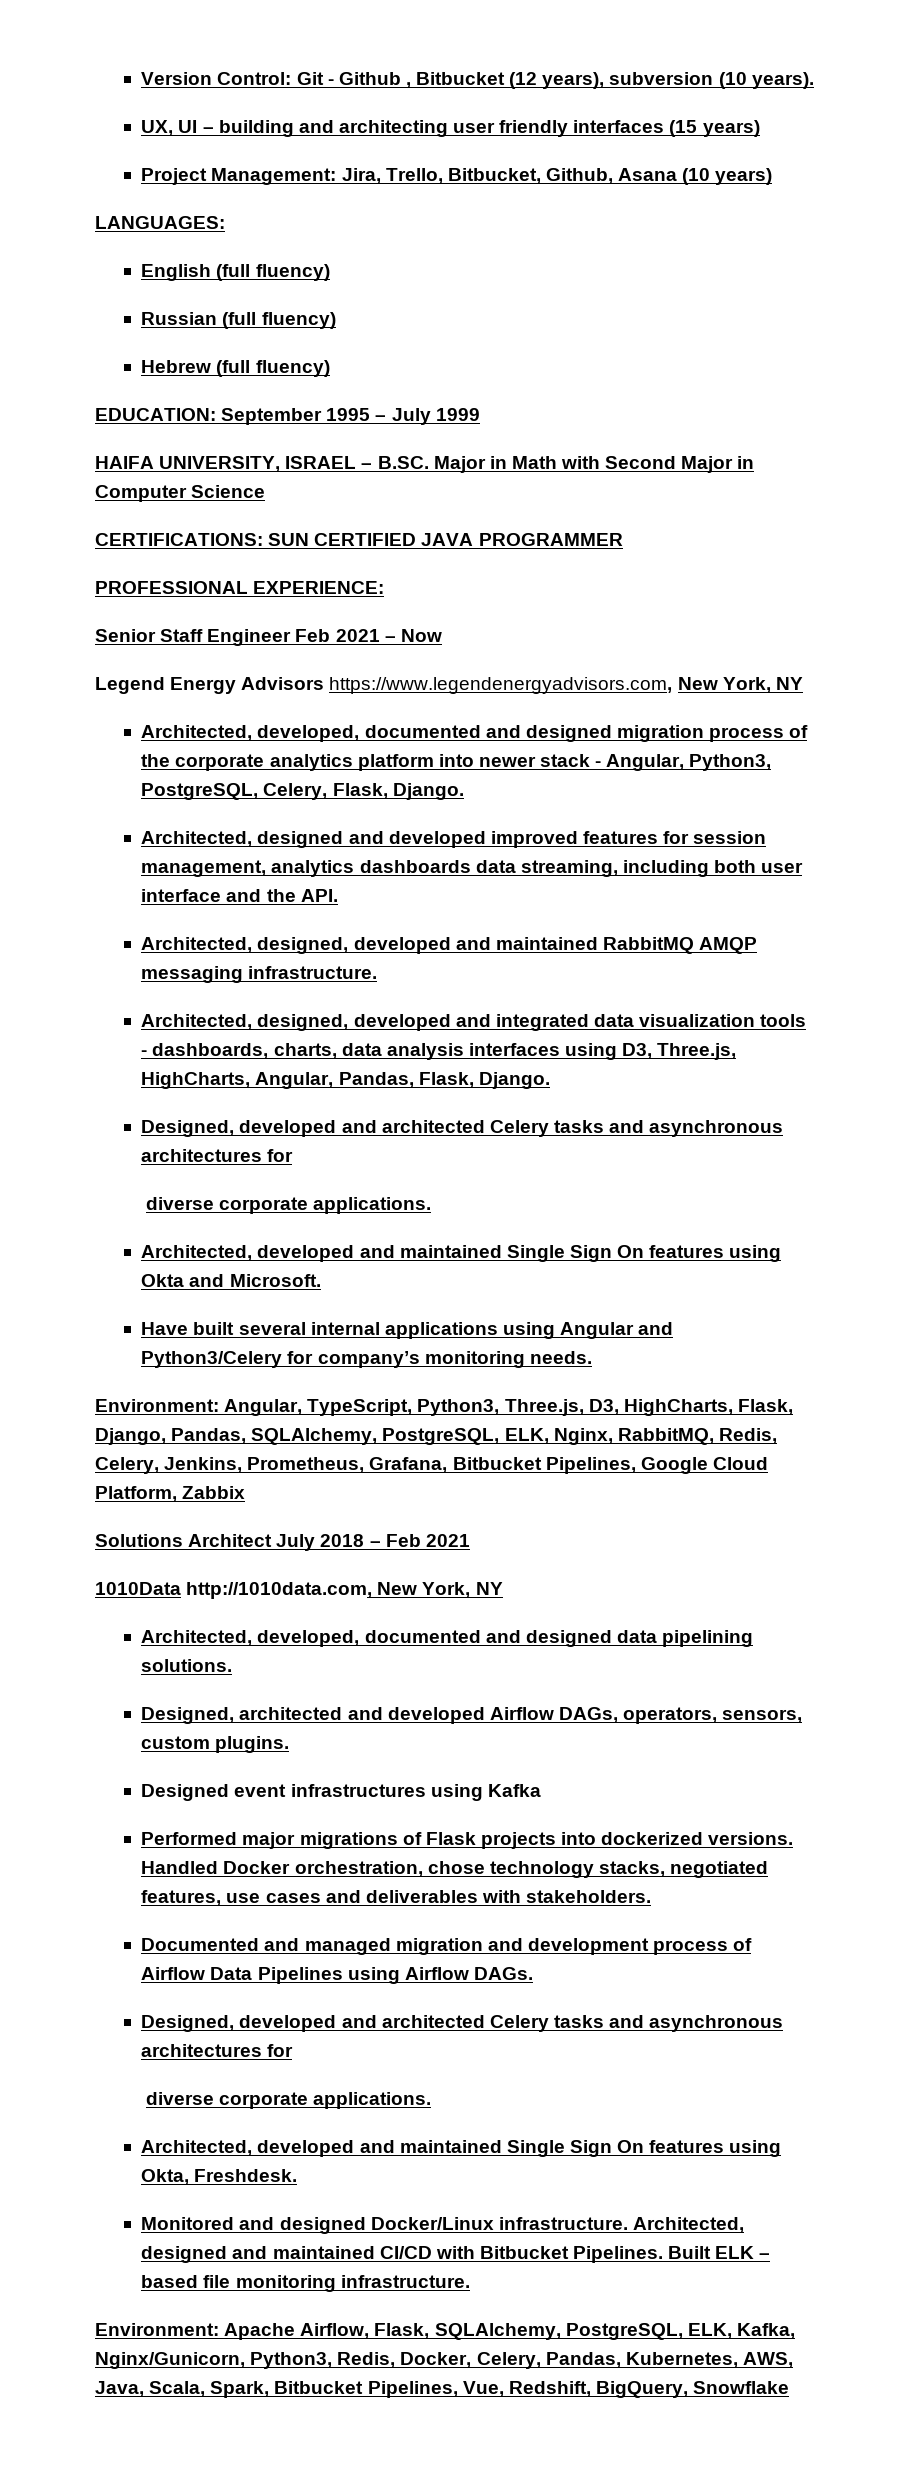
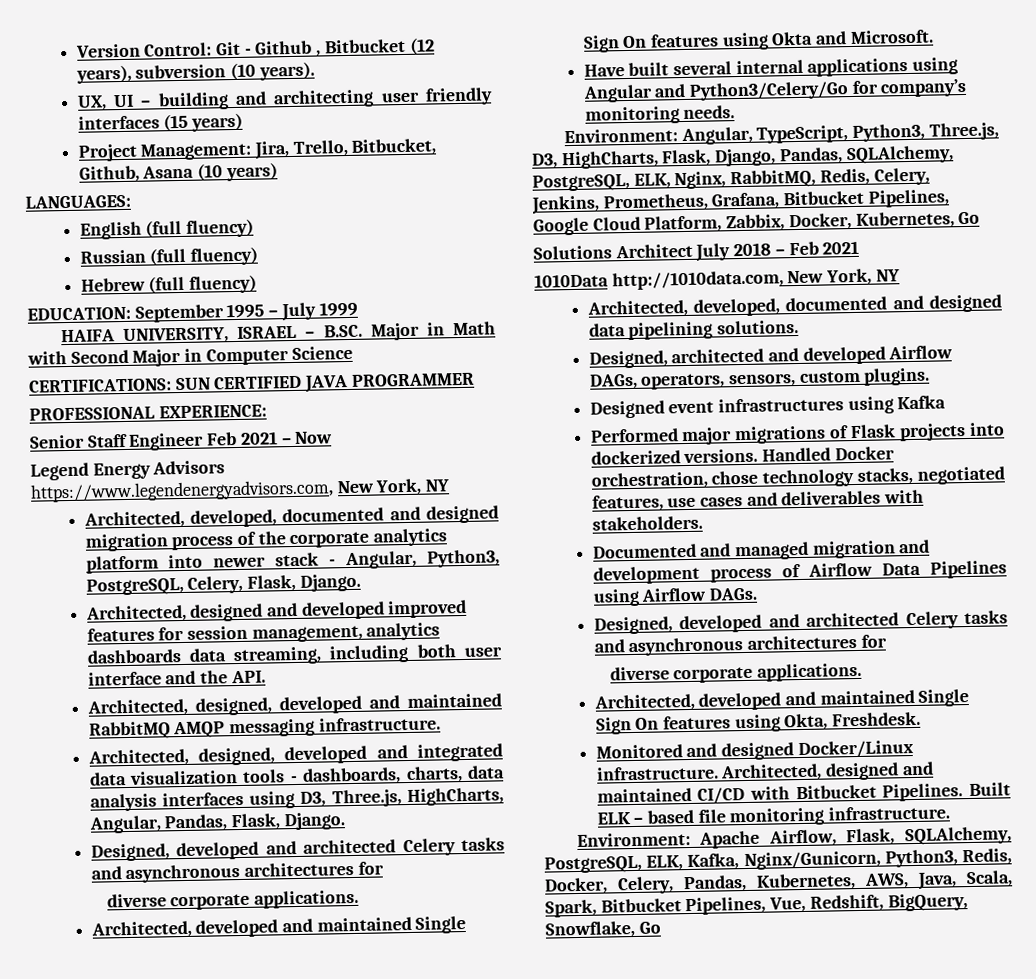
[141,1351,283,1368] Python3/Celery -> [688,81,849,101] Python3/Celery/Go
[182,1486,246,1499] Zabbix -> [726,211,981,232] Zabbix, Docker, Kubernetes, Go
[693,2381,790,2394] Snowflake -> [545,920,661,939] Snowflake, Go

